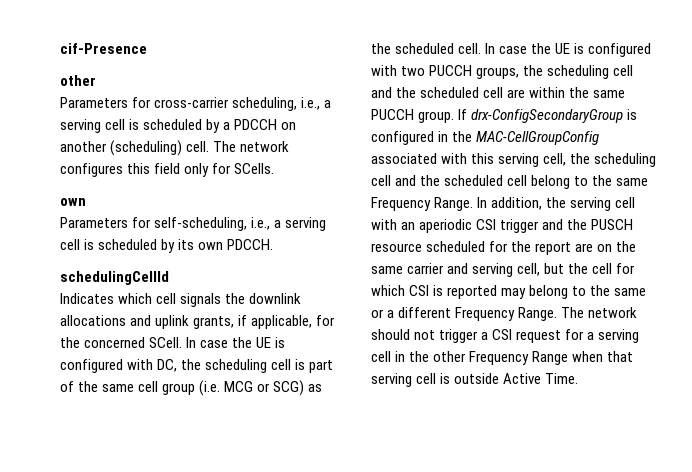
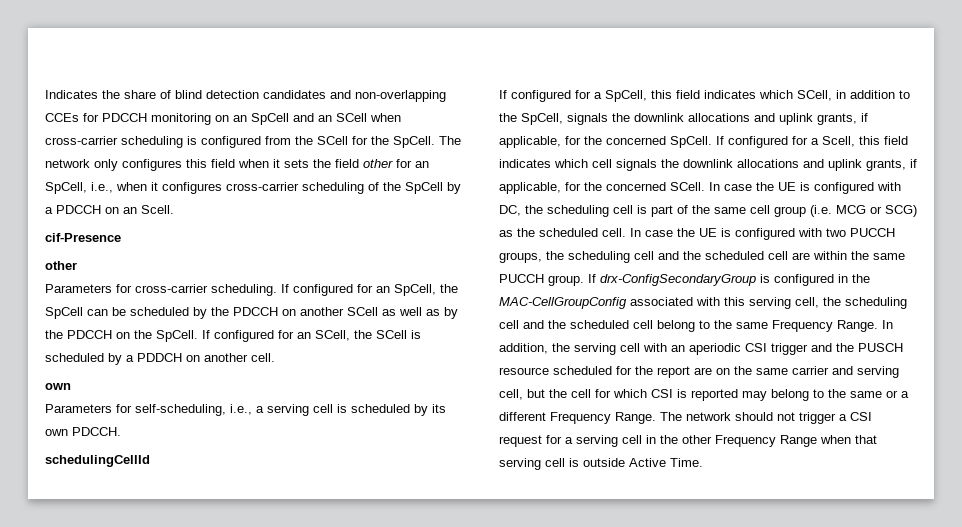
(60, 48) none -> [45,90,446,102] [45,113,401,125] [45,136,461,148] [45,159,429,171] [45,182,461,194] [45,205,174,214] Indicates the share of blind detection candidates and non-overlapping CCEs for PDCCH monitoring on an SpCell and an SCell when cross-carrier scheduling is configured from the SCell for the SpCell. The network only configures this field when it sets the field other for an SpCell, i.e., when it configures cross-carrier scheduling of the SpCell by a PDCCH on an Scell. //
[232,97,332,111] [60,119,126,133] scheduling, i.e., a serving cell -> [211,284,458,296] [45,307,458,319] [45,330,407,342] scheduling. If configured for an SpCell, the SpCell can be scheduled by the PDCCH on another SCell as well as by the PDCCH on the SpCell. If configured for an SCell, the SCell
[234,119,297,130] [60,140,290,156] [60,163,275,177] PDCCH on another (scheduling) cell. The network configures this field only for SCells. -> [137,353,275,362] PDDCH on another cell.
[60,293,114,304] Indicates -> [499,90,910,102] [499,113,868,125] [499,136,908,148] [499,159,551,168] If configured for a SpCell, this field indicates which SCell, in addition to the SpCell, signals the downlink allocations and uplink grants, if applicable, for the concerned SpCell. If configured for a Scell, this field indicates

